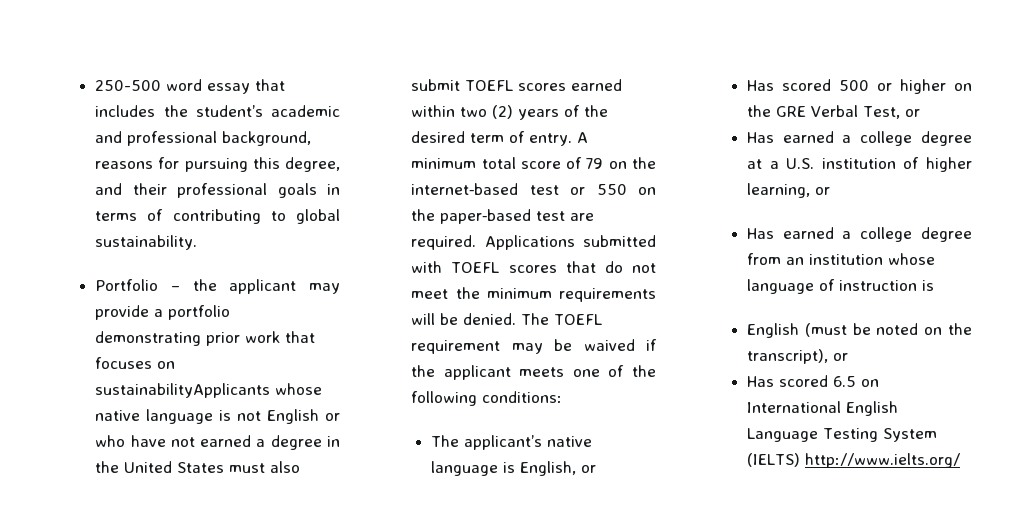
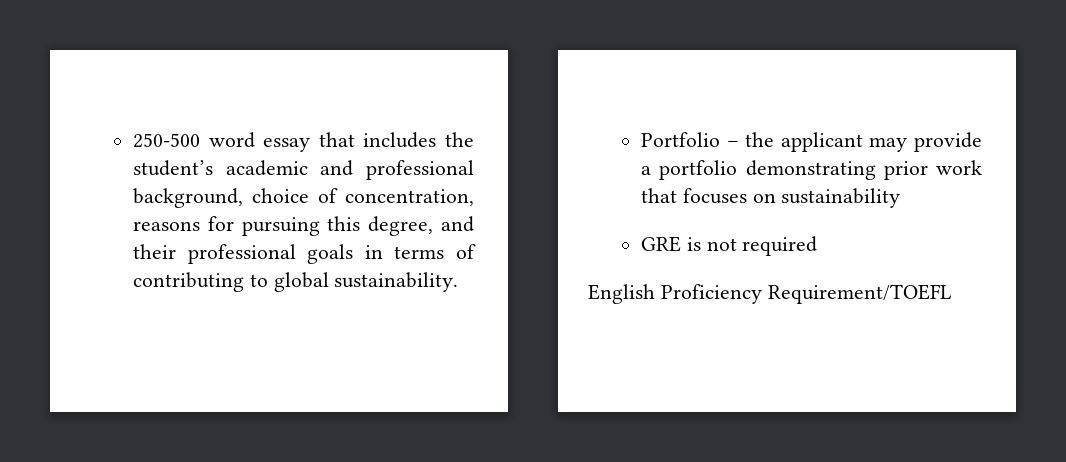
(312, 138) none -> [252,188,474,206] choice of concentration,
[95,383,323,398] [95,409,341,424] [95,435,340,450] [95,461,301,473] [411,79,623,91] [411,105,609,120] [411,131,589,146] [411,157,656,169] [411,183,656,195] [411,209,595,224] [411,235,656,250] [411,261,656,273] [411,287,656,302] [411,313,603,325] [411,339,657,354] [411,365,656,380] [411,391,563,406] [430,435,592,450] [430,461,596,476] [746,79,972,94] [746,105,920,119] [746,131,972,146] [746,157,972,172] [746,183,830,198] [746,227,972,242] [746,253,935,265] [746,279,934,294] [746,323,972,338] [746,349,848,364] [746,375,879,387] [746,401,898,416] [746,428,937,442] [746,453,960,468] sustainabilityApplicants whose native language is not English or who have not earned a degree in the United States must also submit TOEFL scores earned within two (2) years of the desired term of entry. A minimum total score of 79 on the internet‐based test or 550 on the paper‐based test are required. Applications submitted with TOEFL scores that do not meet the minimum requirements will be denied. The TOEFL requirement may be waived if the applicant meets one of the following conditions: // The applicant’s native language is English, or // Has scored 500 or higher on the GRE Verbal Test, or // Has earned a college degree at a U.S. institution of higher learning, or // Has earned a college degree from an institution whose language of instruction is // English (must be noted on the transcript), or // Has scored 6.5 on International English Language Testing System (IELTS) http://www.ielts.org/ -> [781,188,901,208] [641,236,818,256] [588,284,951,304] sustainability // GRE is not required // English Proficiency Requirement/TOEFL

